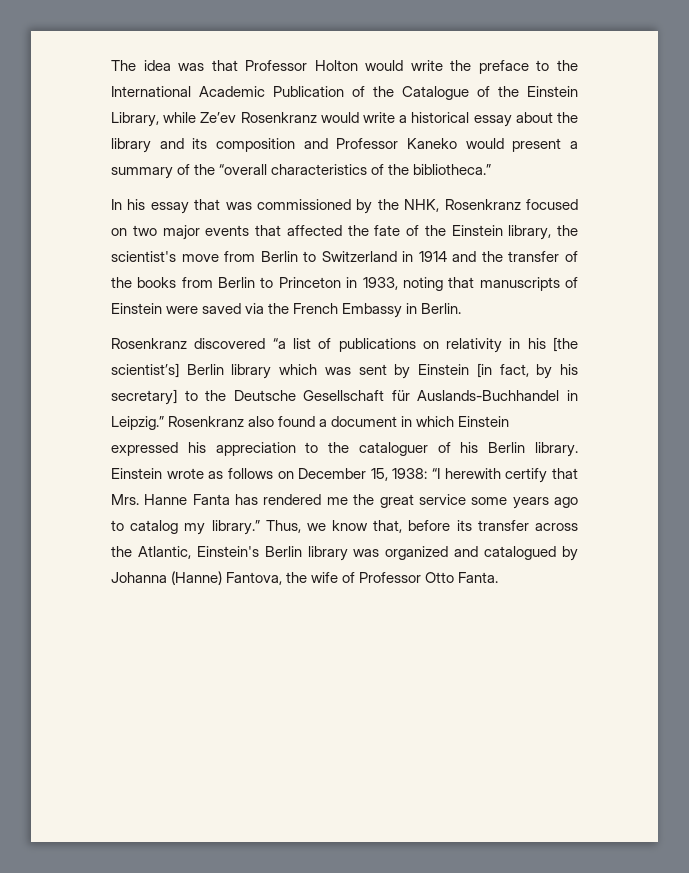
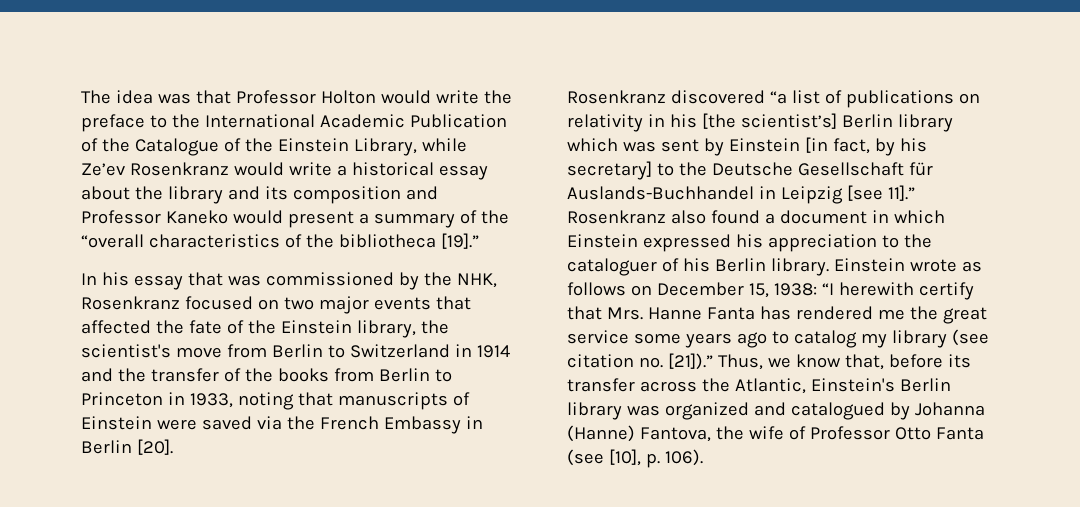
[413,164,492,175] bibliotheca.” -> [338,233,479,249] bibliotheca [19].”
[421,303,462,314] Berlin. -> [81,439,173,455] Berlin [20].
[111,416,164,430] Leipzig.” -> [780,185,915,204] Leipzig [see 11].”
[211,520,260,535] library.” -> [891,329,989,348] [567,353,713,370] library (see citation no. [21]).”
[458,572,499,583] Fanta. -> [935,427,984,440] [567,449,703,468] Fanta (see [10], p. 106).

